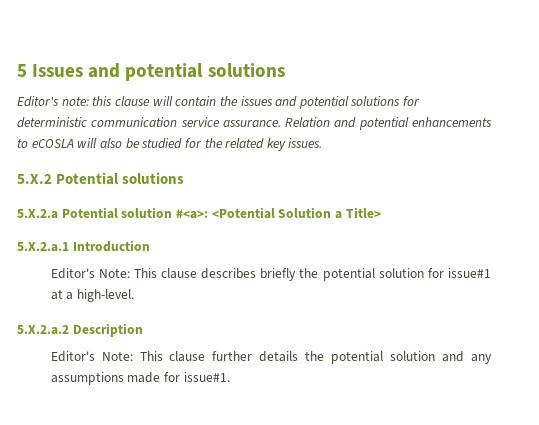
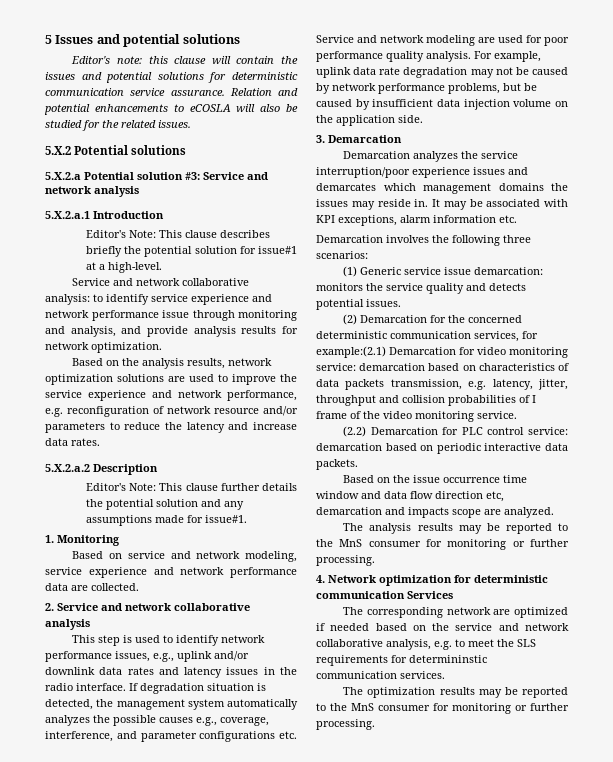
[266,138,286,151] key -> (156, 124) none
[175,207,381,219] #<a>: <Potential Solution a Title> -> [185,172,268,180] [45,186,139,197] #3: Service and network analysis
(134, 295) none -> [72,278,250,286] [45,294,272,305] [45,310,297,321] [45,326,298,337] [45,342,162,353] [72,358,273,369] [45,374,297,385] [45,390,297,401] [45,406,298,417] [45,422,297,433] [45,438,100,446] // Service and network collaborative analysis: to identify service experience and network performance issue through monitoring and analysis, and provide analysis results for network optimization. // Based on the analysis results, network optimization solutions are used to improve the service experience and network performance, e.g. reconfiguration of network resource and/or parameters to reduce the latency and increase data rates.
(230, 377) none -> [45,535,120,546] [72,551,297,562] [45,567,297,578] [45,583,139,591] [45,603,250,611] [45,619,90,630] [72,635,266,646] [45,651,249,662] [45,667,297,678] [45,683,266,694] [45,699,298,710] [45,715,269,726] [45,731,297,742] [316,35,569,46] [316,51,541,62] [316,67,568,78] [316,83,537,94] [316,99,568,110] [316,115,423,126] [316,135,402,143] [343,151,519,162] [316,167,528,178] [316,183,568,194] [316,199,568,210] [316,215,517,226] [316,235,531,246] [316,251,368,259] [343,266,544,277] [316,283,526,294] [316,299,401,310] [343,314,523,325] [316,331,538,342] [316,346,568,358] [316,363,569,371] [316,379,568,390] [316,395,536,406] [316,411,517,422] [343,426,568,437] [316,443,568,454] [316,459,358,470] [343,475,528,483] [316,491,504,502] [316,507,554,518] [343,523,568,534] [316,539,569,550] [316,555,375,566] [316,575,548,586] [316,591,453,599] [343,607,568,618] [316,623,569,631] [316,639,536,650] [316,655,487,666] [316,671,445,679] [343,687,568,698] [316,703,569,714] [316,719,375,730] // 1. Monitoring // Based on service and network modeling, service experience and network performance data are collected. // 2. Service and network collaborative analysis // This step is used to identify network performance issues, e.g., uplink and/or downlink data rates and latency issues in the radio interface. If degradation situation is detected, the management system automatically analyzes the possible causes e.g., coverage, interference, and parameter configurations etc. Service and network modeling are used for poor performance quality analysis. For example, uplink data rate degradation may not be caused by network performance problems, but be caused by insufficient data injection volume on the application side. // 3. Demarcation // Demarcation analyzes the service interruption/poor experience issues and demarcates which management domains the issues may reside in. It may be associated with KPI exceptions, alarm information etc. // Demarcation involves the following three scenarios: // (1) Generic service issue demarcation: monitors the service quality and detects potential issues. // (2) Demarcation for the concerned deterministic communication services, for example:(2.1) Demarcation for video monitoring service: demarcation based on characteristics of data packets transmission, e.g. latency, jitter, throughput and collision probabilities of I frame of the video monitoring service. // (2.2) Demarcation for PLC control service: demarcation based on periodic interactive data packets. // Based on the issue occurrence time window and data flow direction etc, demarcation and impacts scope are analyzed. // The analysis results may be reported to the MnS consumer for monitoring or further processing. // 4. Network optimization for deterministic communication Services // The corresponding network are optimized if needed based on the service and network collaborative analysis, e.g. to meet the SLS requirements for determininstic communication services. // The optimization results may be reported to the MnS consumer for monitoring or further processing.

